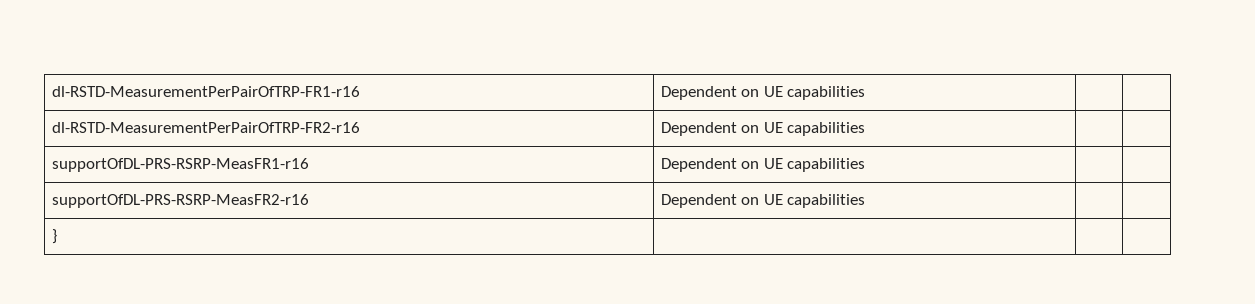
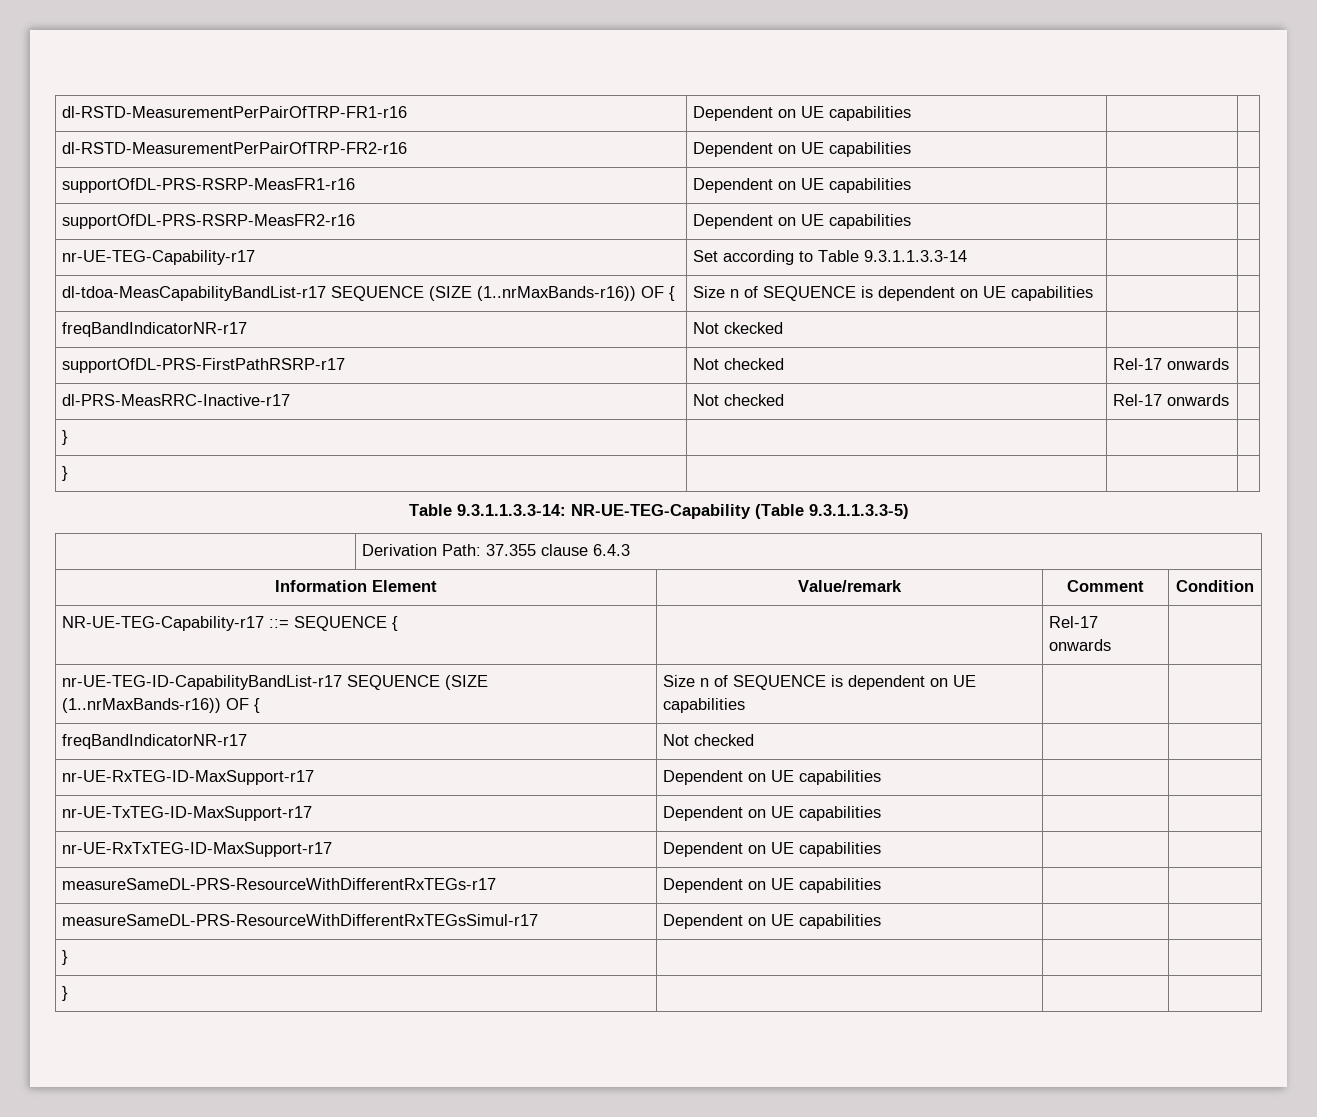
(866, 201) none -> [61,250,255,265] [692,250,967,265] [61,286,675,301] [692,286,1093,301] [61,322,247,337] [692,322,783,334] [61,358,345,373] [692,358,784,370] [1112,358,1229,370] [61,394,290,406] [692,394,784,406] [1112,394,1229,406] [61,430,68,445] [61,466,68,481] [408,504,909,519] [361,544,630,556] [275,580,437,592] [798,580,902,592] [1067,580,1144,592] [1176,580,1254,592] [61,616,398,631] [1048,616,1098,628] [1048,639,1111,651] [61,675,488,690] [61,698,260,713] [662,675,976,690] [662,698,745,713] [61,734,247,749] [662,734,754,746] [61,770,314,785] [662,770,881,785] [61,806,312,821] [662,806,881,821] [61,842,332,857] [662,842,881,857] [61,878,496,890] [662,878,881,893] [61,914,538,926] [662,914,881,929] [61,950,68,965] // nr-UE-TEG-Capability-r17 | Set according to Table 9.3.1.1.3.3-14 | | // dl-tdoa-MeasCapabilityBandList-r17 SEQUENCE (SIZE (1..nrMaxBands-r16)) OF { | Size n of SEQUENCE is dependent on UE capabilities | | // freqBandIndicatorNR-r17 | Not ckecked | | // supportOfDL-PRS-FirstPathRSRP-r17 | Not checked | Rel-17 onwards | // dl-PRS-MeasRRC-Inactive-r17 | Not checked | Rel-17 onwards | // } | | | // } | | | // Table 9.3.1.1.3.3-14: NR-UE-TEG-Capability (Table 9.3.1.1.3.3-5) // | Derivation Path: 37.355 clause 6.4.3 // Information Element | Value/remark | Comment | Condition // NR-UE-TEG-Capability-r17 ::= SEQUENCE { | | Rel-17 onwards | // nr-UE-TEG-ID-CapabilityBandList-r17 SEQUENCE (SIZE (1..nrMaxBands-r16)) OF { | Size n of SEQUENCE is dependent on UE capabilities | | // freqBandIndicatorNR-r17 | Not checked | | // nr-UE-RxTEG-ID-MaxSupport-r17 | Dependent on UE capabilities | | // nr-UE-TxTEG-ID-MaxSupport-r17 | Dependent on UE capabilities | | // nr-UE-RxTxTEG-ID-MaxSupport-r17 | Dependent on UE capabilities | | // measureSameDL-PRS-ResourceWithDifferentRxTEGs-r17 | Dependent on UE capabilities | | // measureSameDL-PRS-ResourceWithDifferentRxTEGsSimul-r17 | Dependent on UE capabilities | | // } | | |

